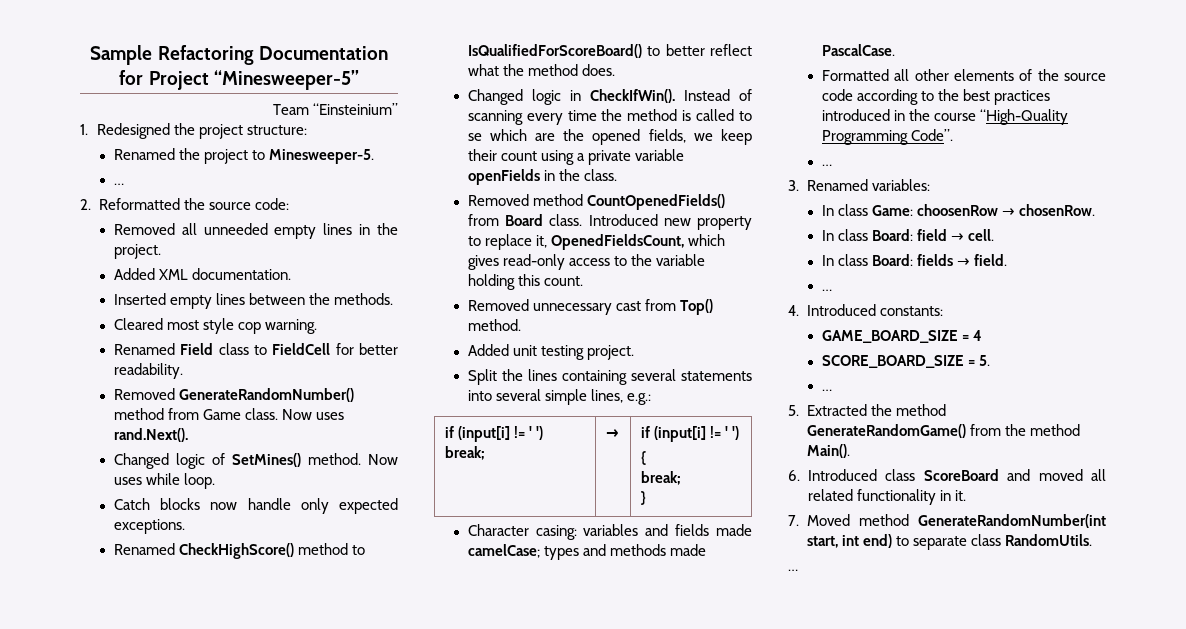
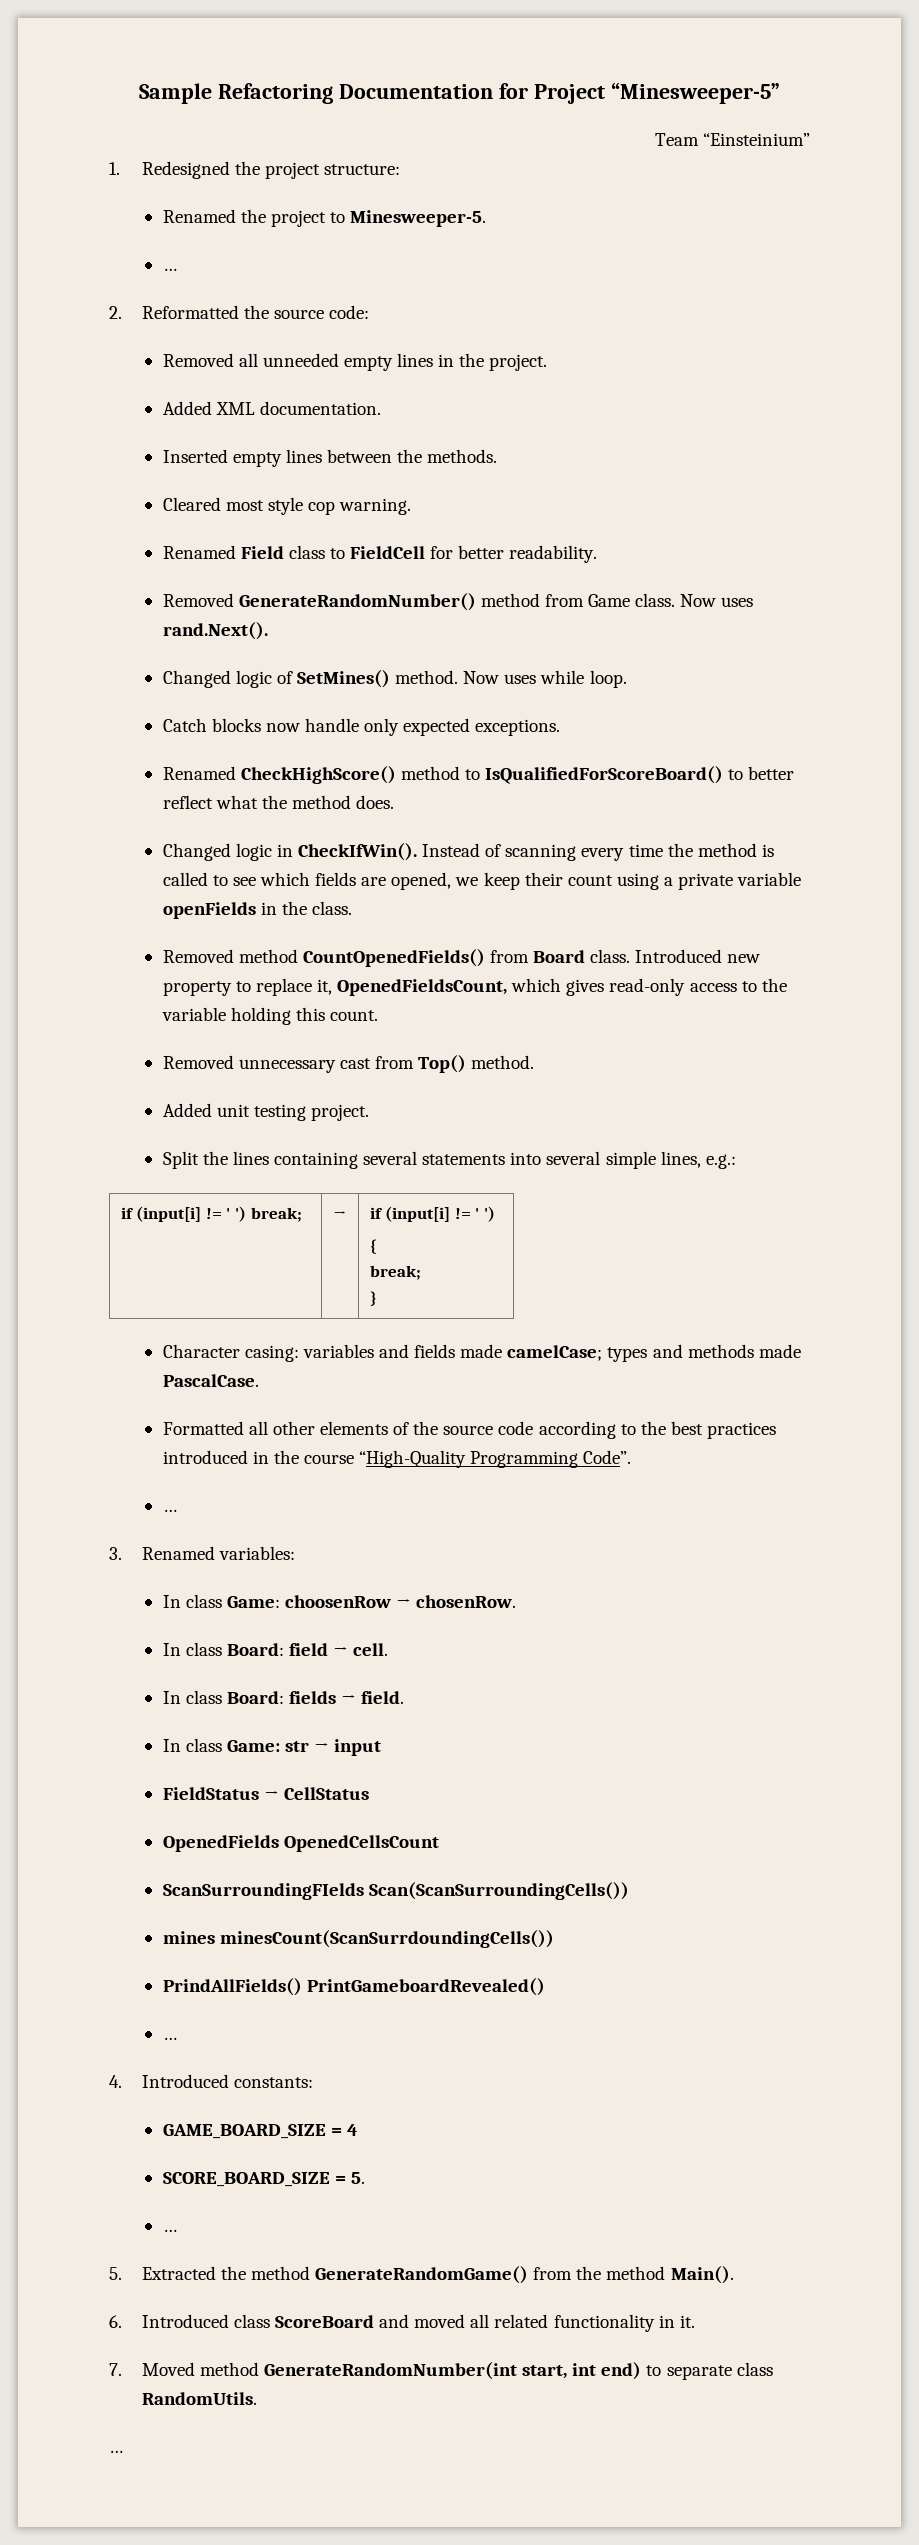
[467,129,686,145] se which are the opened fields, -> [232,872,452,890] see which fields are opened,
(1008, 260) none -> [162,1738,382,1756] [162,1787,369,1800] [162,1835,439,1852] [162,1882,629,1900] [162,1930,554,1948] [162,1978,545,1996] // In class Game: str → input // FieldStatus → CellStatus // OpenedFields OpenedCellsCount // ScanSurroundingFIelds Scan(ScanSurroundingCells()) // mines minesCount(ScanSurrdoundingCells()) // PrindAllFields() PrintGameboardRevealed()

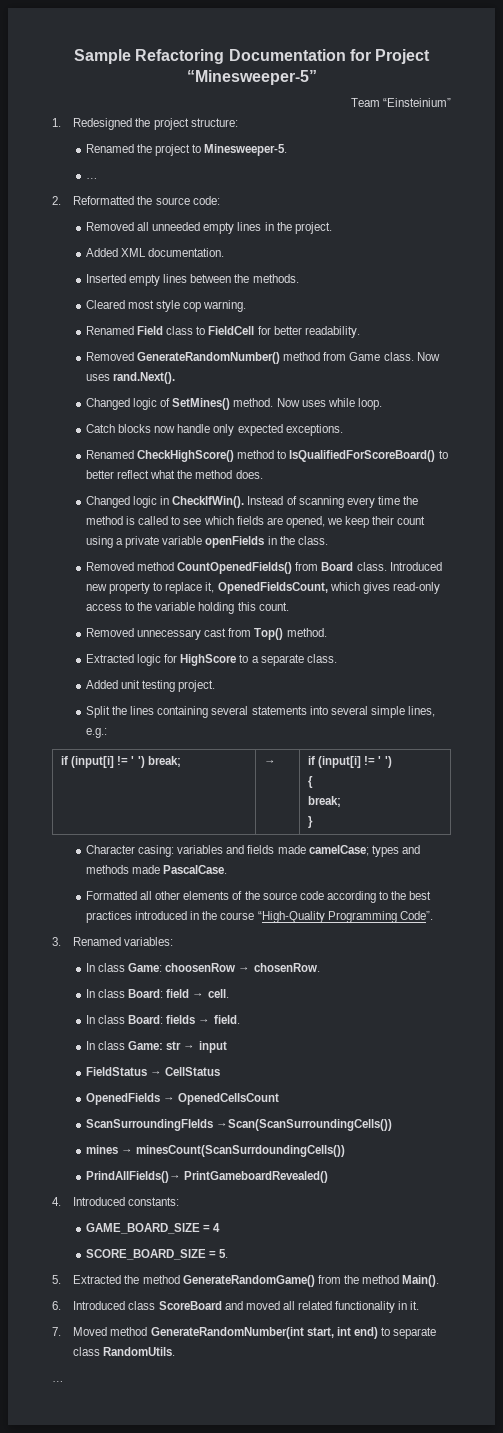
(535, 1062) none -> [86,654,337,666] // Extracted logic for HighScore to a separate class.
[162,1509,177,1512] // … -> (433, 915) none
(279, 1843) none -> [163,1097,176,1102] →
[368,1882,629,1900] Scan(ScanSurroundingCells()) -> [216,1119,393,1131] →Scan(ScanSurroundingCells())
(215, 1937) none -> [121,1149,134,1154] →
[162,1978,302,1996] PrindAllFields() -> [86,1171,182,1183] PrindAllFields()→
[162,2037,177,2040] // … -> (329, 1177) none
[162,2229,177,2232] // … -> (229, 1253) none

